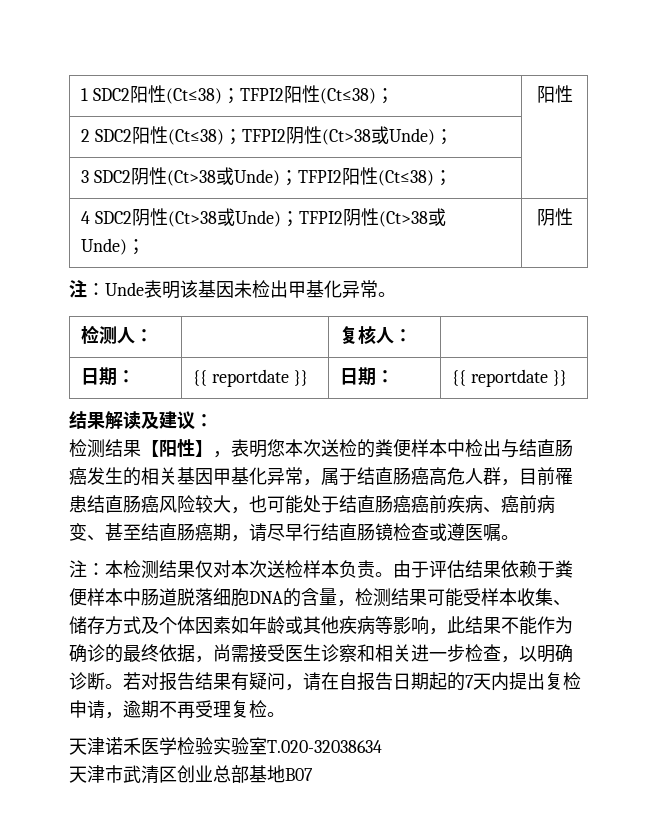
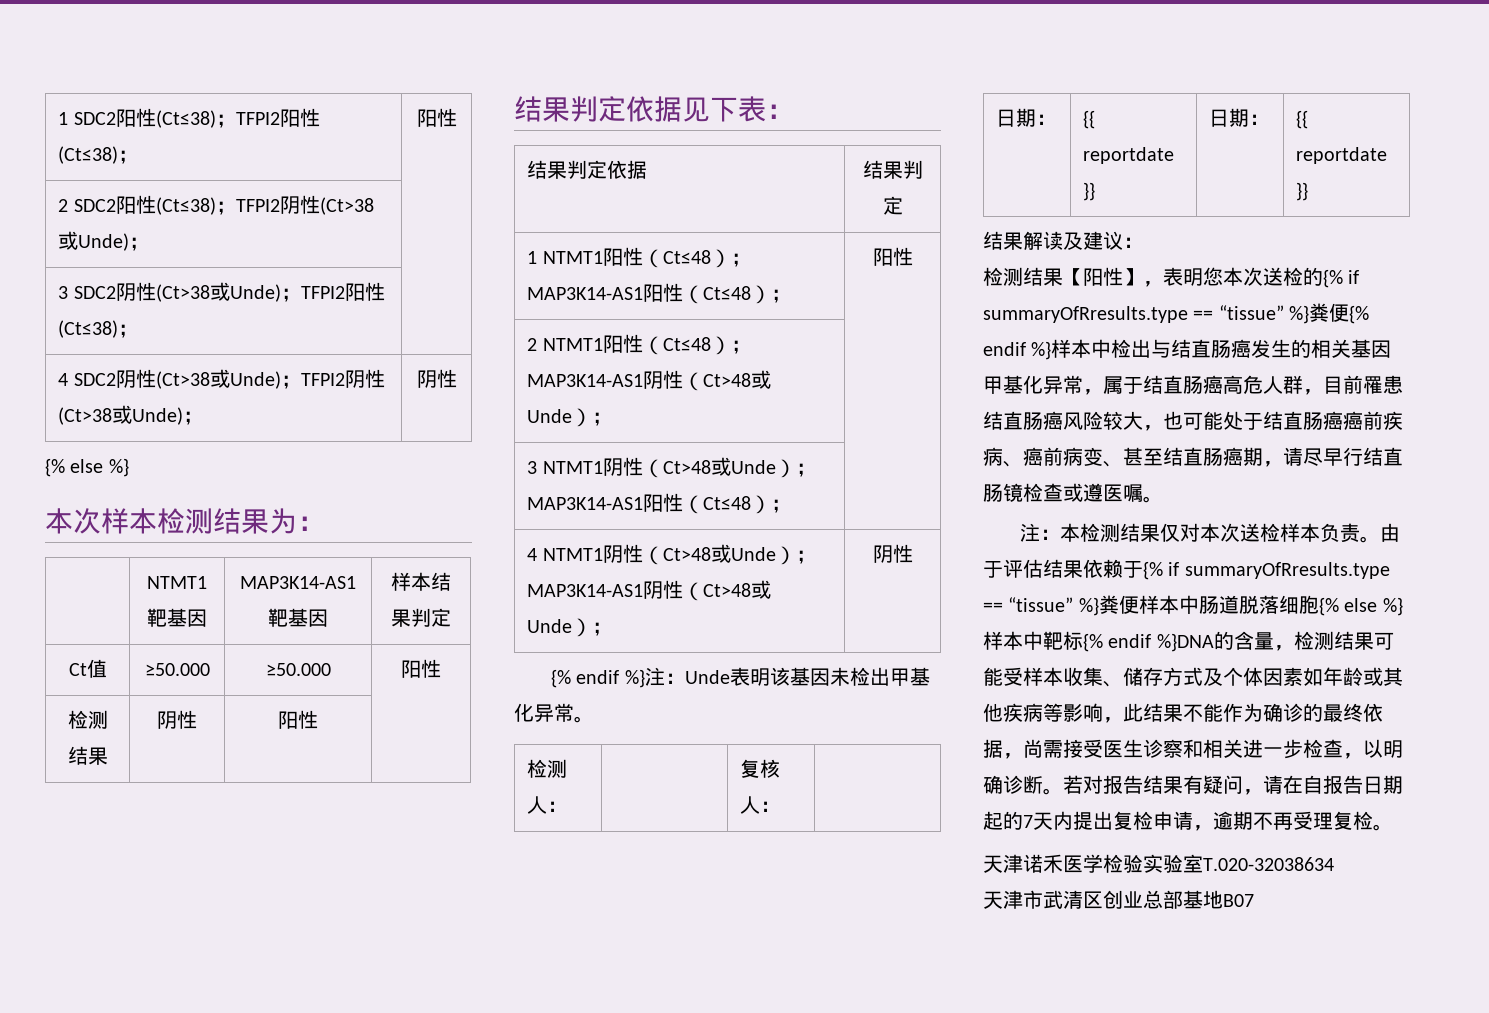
(573, 217) none -> [45,458,129,477] [45,508,325,534] [147,576,207,589] [147,608,207,627] [240,576,356,589] [268,608,328,627] [391,572,451,591] [391,608,451,627] [68,659,107,678] [144,663,210,676] [265,663,331,676] [401,659,441,678] [67,710,108,729] [67,746,108,765] [157,710,197,729] [278,710,318,729] [514,96,794,122] [527,160,648,179] [862,160,923,179] [882,196,903,215] [527,247,751,268] [527,283,792,304] [872,247,913,266] [527,334,751,355] [527,370,772,391] [527,408,613,427] [527,457,816,478] [527,493,792,514] [527,544,816,565] [527,580,772,601] [527,618,613,637] [872,544,913,563] [551,669,645,688] {% else %} // 本次样本检测结果为： // | NTMT1靶基因 | MAP3K14-AS1靶基因 | 样本结果判定 // Ct值 | ≥50.000 | ≥50.000 | 阳性 // 检测结果 | 阴性 | 阳性 | // 结果判定依据见下表： // 结果判定依据 | 结果判定 // 1 NTMT1阳性（Ct≤48）；MAP3K14-AS1阳性（Ct≤48）； | 阳性 // 2 NTMT1阳性（Ct≤48）；MAP3K14-AS1阴性（Ct>48或Unde）； | // 3 NTMT1阴性（Ct>48或Unde）；MAP3K14-AS1阳性（Ct≤48）； | // 4 NTMT1阴性（Ct>48或Unde）；MAP3K14-AS1阴性（Ct>48或Unde）； | 阴性 // {% endif %}
[375,439,411,457] 粪便 -> [1323,269,1360,288] [983,303,1370,324] [983,341,1052,360] {% if summaryOfRresults.type == “tissue” %}粪便{% endif %}
(555, 569) none -> [1143,561,1390,580] [983,597,1099,616] {% if summaryOfRresults.type == “tissue” %}
[249,591,283,604] DNA -> [1318,597,1403,616] [983,631,1214,652] {% else %}样本中靶标{% endif %}DNA

